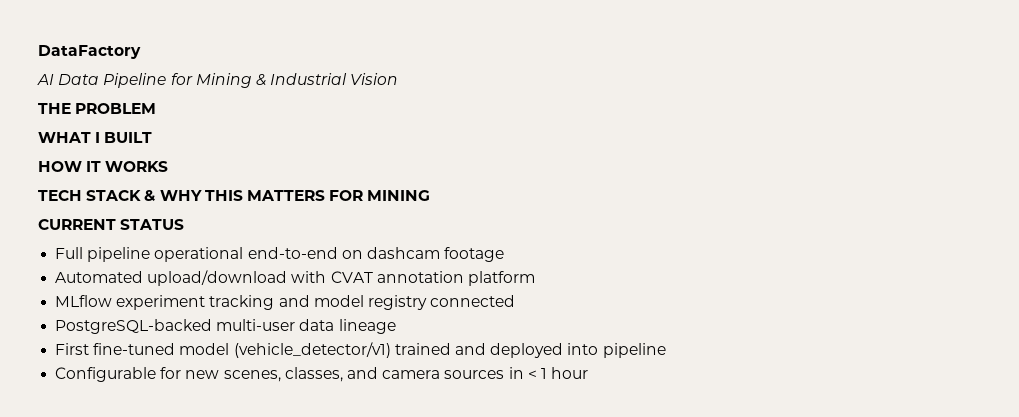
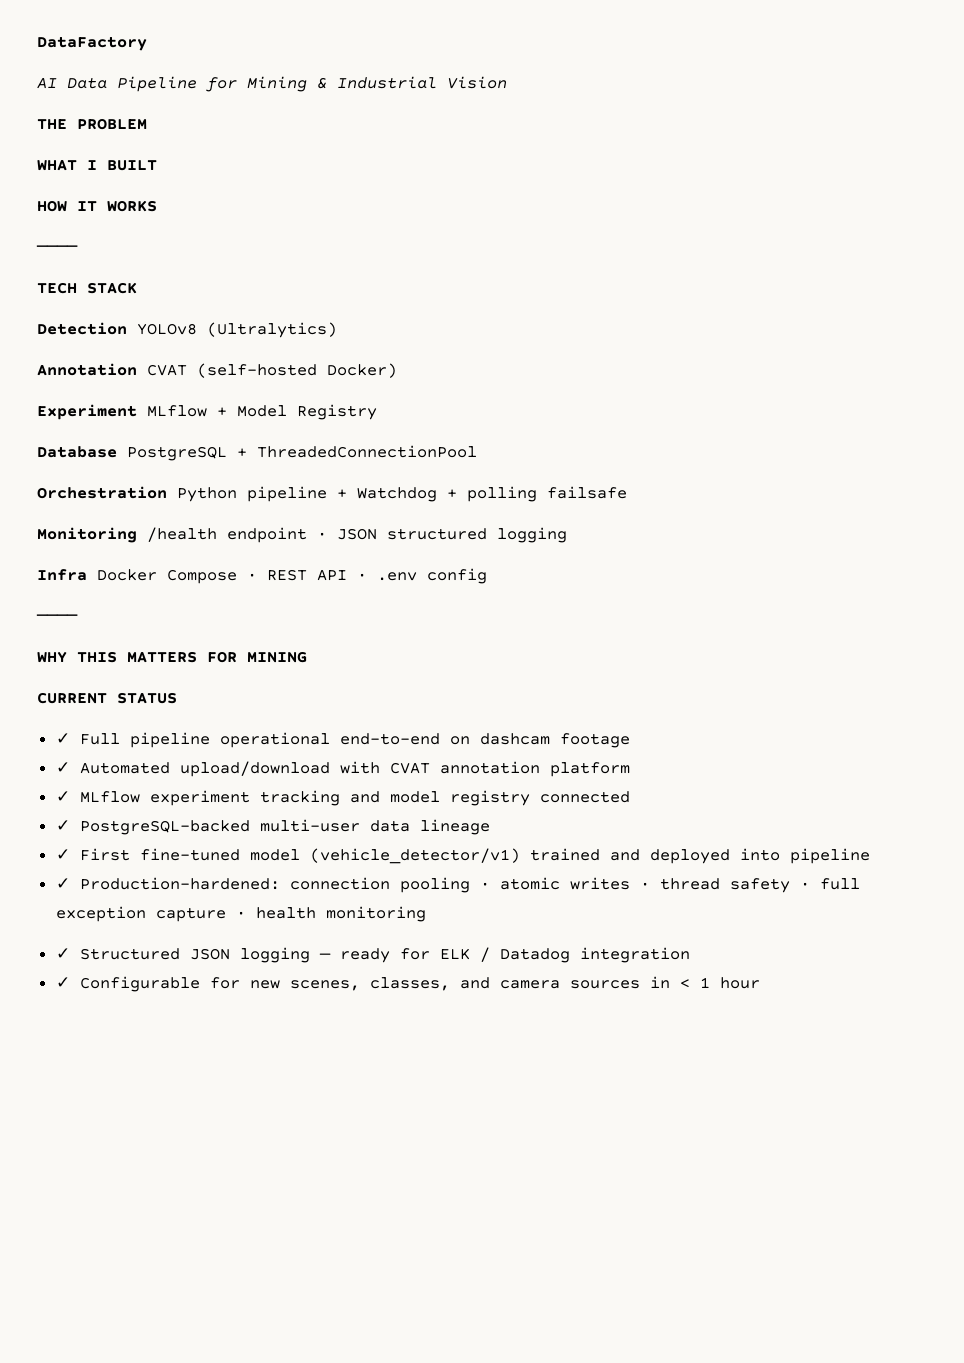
(169, 166) none -> [36,245,78,252] // ────
[144,190,156,201] & -> [37,322,337,338] [37,363,397,378] [37,404,377,420] [37,445,477,461] [37,486,627,502] [37,527,567,543] [37,568,487,584] [36,614,78,621] // Detection YOLOv8 (Ultralytics) // Annotation CVAT (self-hosted Docker) // Experiment MLflow + Model Registry // Database PostgreSQL + ThreadedConnectionPool // Orchestration Python pipeline + Watchdog + polling failsafe // Monitoring /health endpoint · JSON structured logging // Infra Docker Compose · REST API · .env config // ──── //
(185, 224) none -> [55,733,70,744] ✓
(505, 254) none -> [55,762,70,773] ✓
(535, 278) none -> [55,791,70,802] ✓
(516, 301) none -> [55,820,70,831] ✓
(396, 326) none -> [55,849,70,860] ✓
(666, 350) none -> [55,877,860,893] [55,906,426,922] [55,947,690,963] [55,977,70,988] ✓ Production-hardened: connection pooling · atomic writes · thread safety · full exception capture · health monitoring // ✓ Structured JSON logging — ready for ELK / Datadog integration // ✓

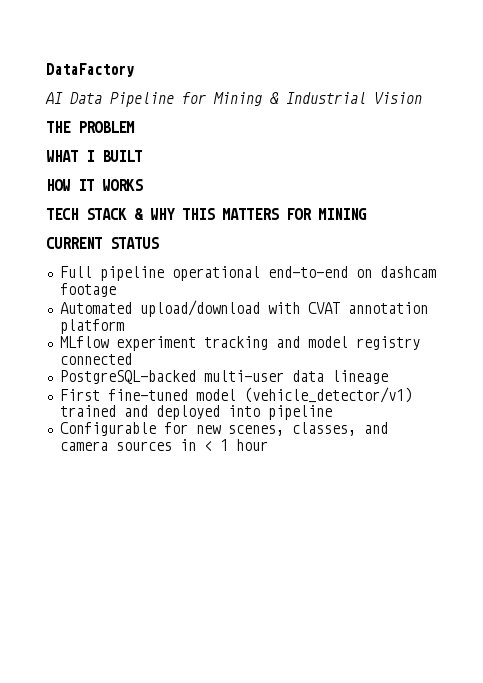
[36,245,78,252] // ──── -> (143, 185) none
[37,322,337,338] [37,363,397,378] [37,404,377,420] [37,445,477,461] [37,486,627,502] [37,527,567,543] [37,568,487,584] [36,614,78,621] // Detection YOLOv8 (Ultralytics) // Annotation CVAT (self-hosted Docker) // Experiment MLflow + Model Registry // Database PostgreSQL + ThreadedConnectionPool // Orchestration Python pipeline + Watchdog + polling failsafe // Monitoring /health endpoint · JSON structured logging // Infra Docker Compose · REST API · .env config // ──── // -> [134,208,144,220] &
[55,733,70,744] ✓ -> (159, 243) none
[55,762,70,773] ✓ -> (116, 290) none
[55,791,70,802] ✓ -> (124, 326) none
[55,820,70,831] ✓ -> (132, 359) none
[55,849,70,860] ✓ -> (388, 377) none
[55,877,860,893] [55,906,426,922] [55,947,690,963] [55,977,70,988] ✓ Production-hardened: connection pooling · atomic writes · thread safety · full exception capture · health monitoring // ✓ Structured JSON logging — ready for ELK / Datadog integration // ✓ -> (332, 412) none

